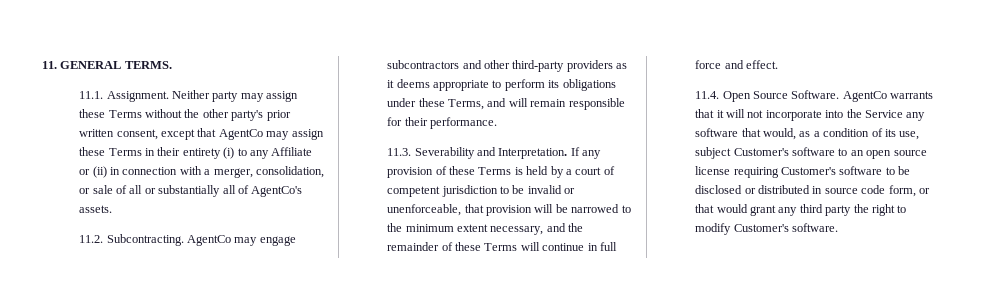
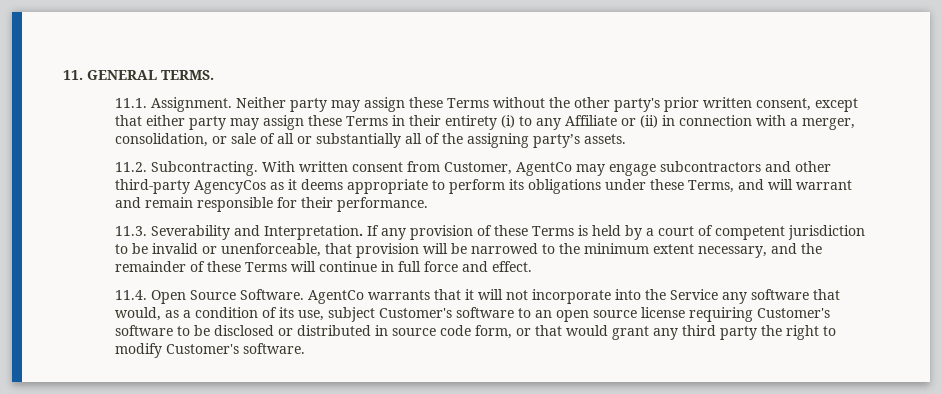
[218,129,263,140] AgentCo -> [146,115,227,130] either party
[251,186,303,197] AgentCo's -> [442,133,581,148] the assigning party’s
(184, 240) none -> [262,161,513,175] With written consent from Customer,
[566,60,613,72] providers -> [194,180,267,194] AgencyCos
(528, 102) none -> [796,180,853,190] [115,197,142,208] warrant and

